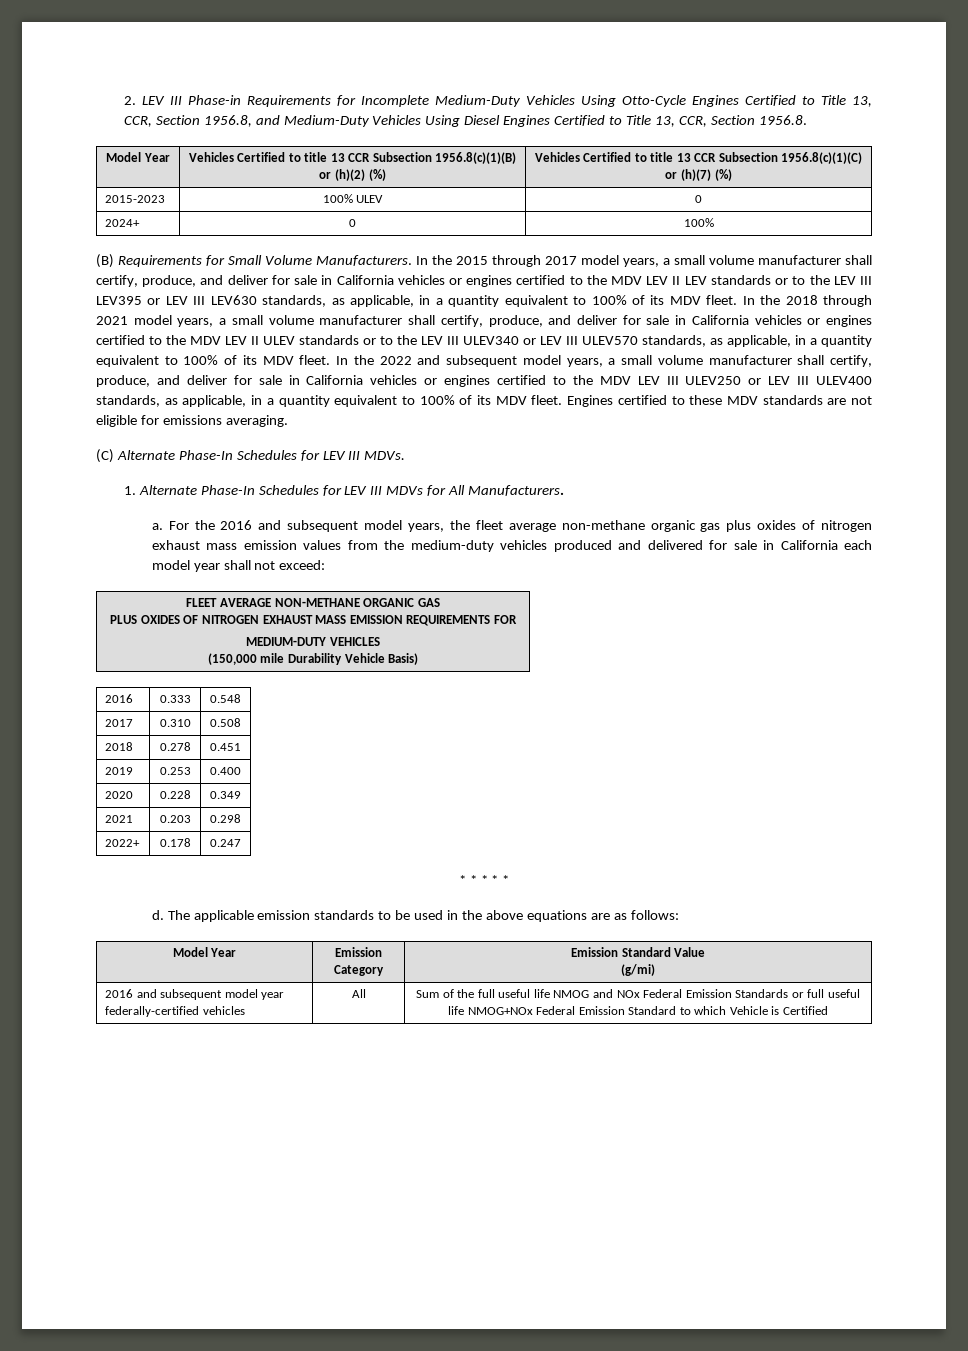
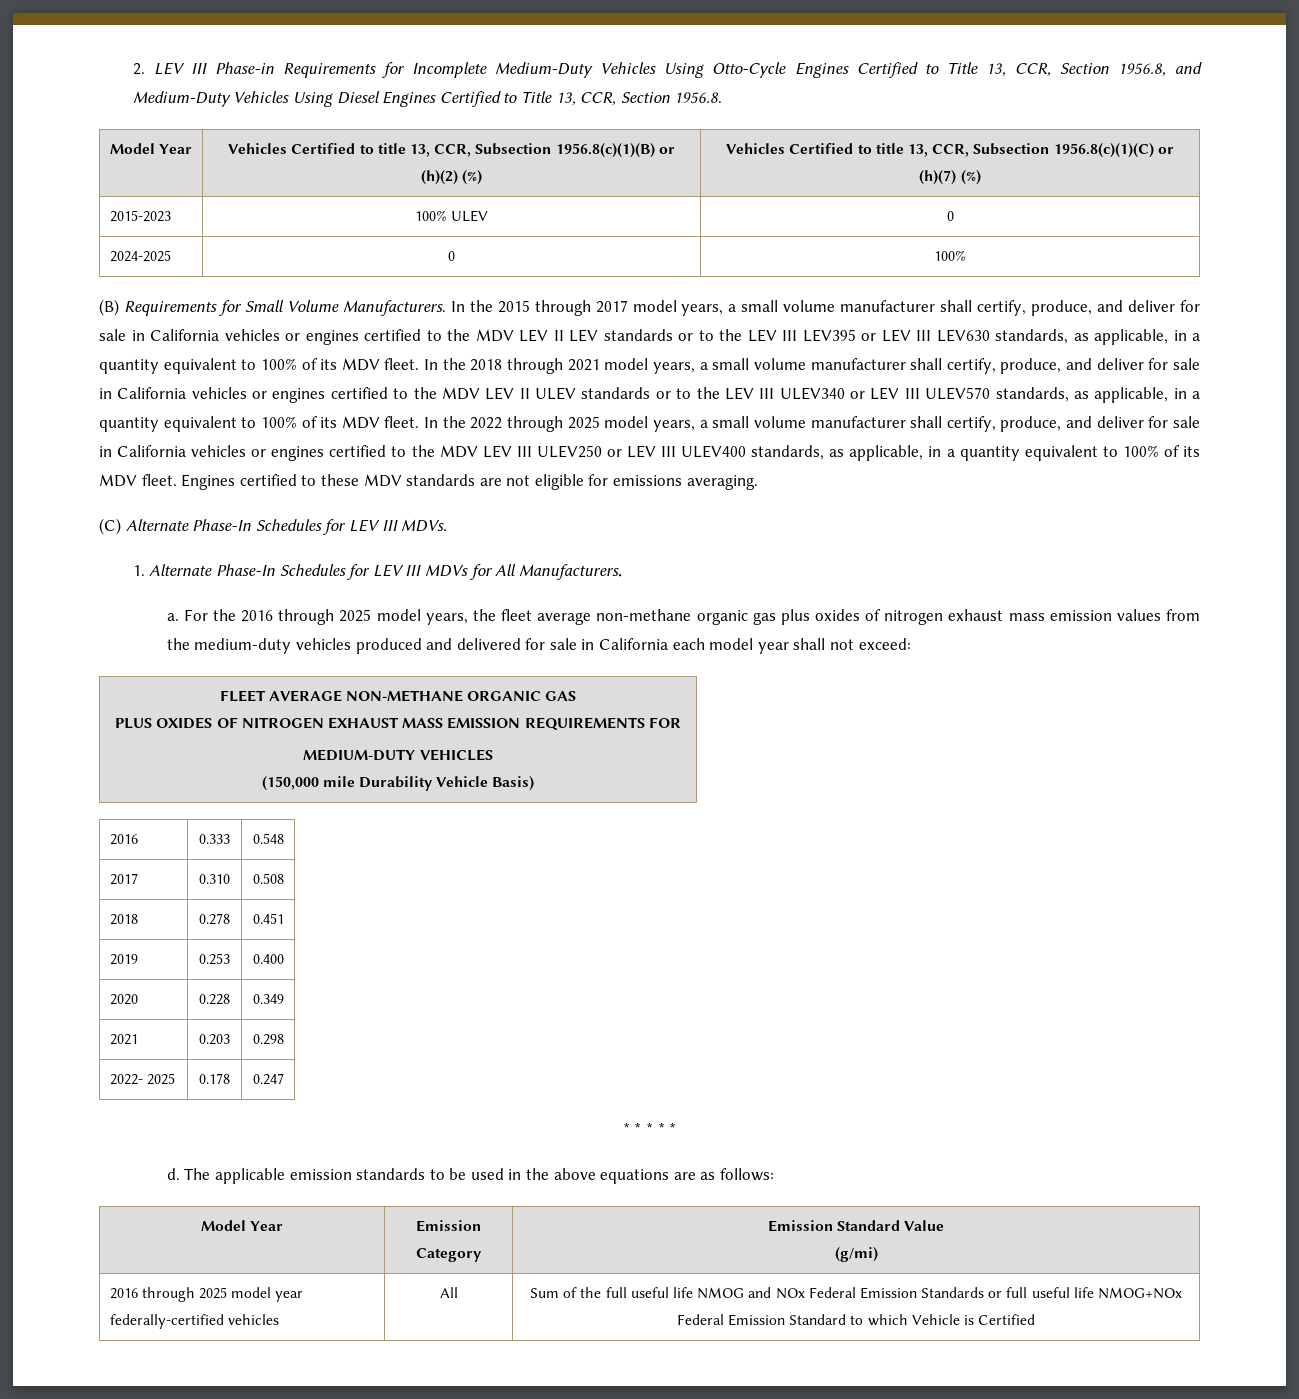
[330,153,371,162] 13 CCR -> [410,144,472,157] 13, CCR,
[676,153,717,162] 13 CCR -> [908,144,970,157] 13, CCR,
[105,219,141,227] 2024+ -> [109,250,171,262] 2024-2025
[417,355,518,367] and subsequent -> [507,416,600,432] through 2025
[258,520,359,532] and subsequent -> [278,609,372,625] through 2025
[105,839,141,847] 2022+ -> [109,1073,175,1085] 2022- 2025
[136,989,223,1000] and subsequent -> [141,1287,228,1302] through 2025

